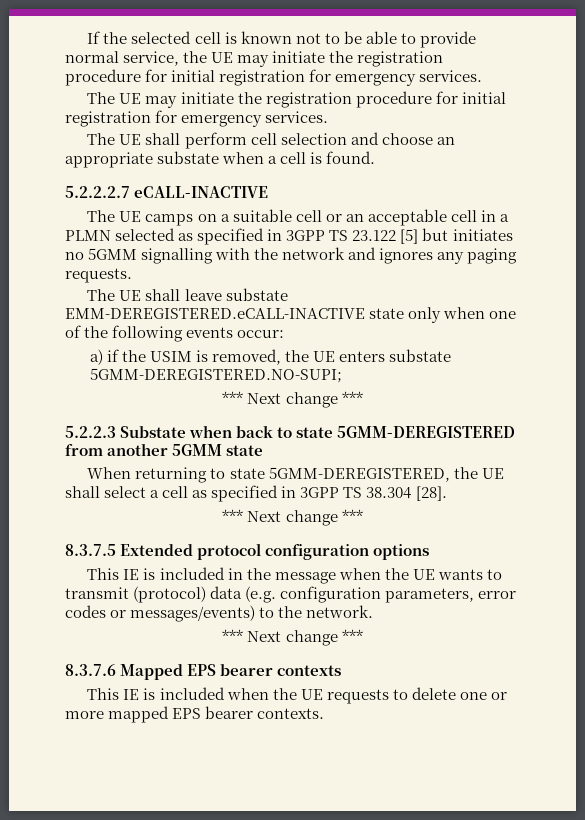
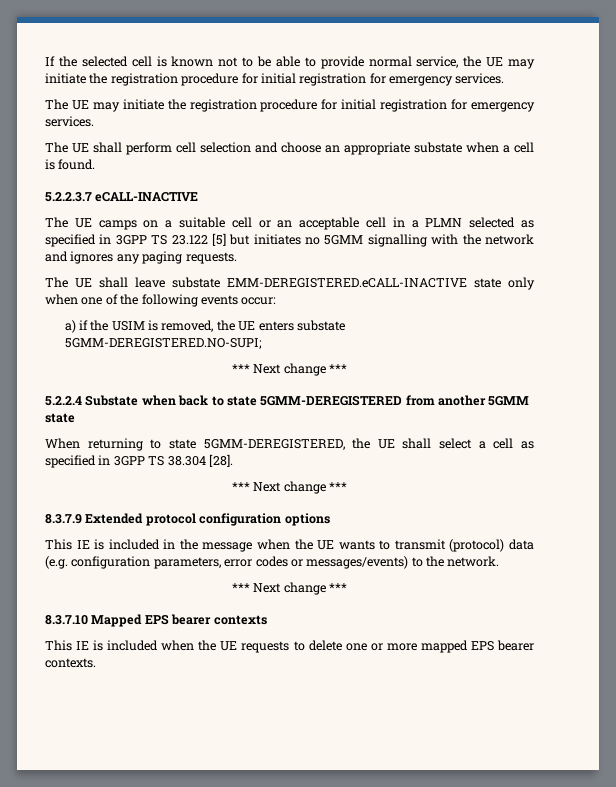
[65,186,130,198] 5.2.2.2.7 -> [45,192,92,202] 5.2.2.3.7
[65,426,116,438] 5.2.2.3 -> [45,396,82,406] 5.2.2.4
[65,544,116,556] 8.3.7.5 -> [45,514,82,524] 8.3.7.9
[65,664,116,676] 8.3.7.6 -> [45,615,88,625] 8.3.7.10

